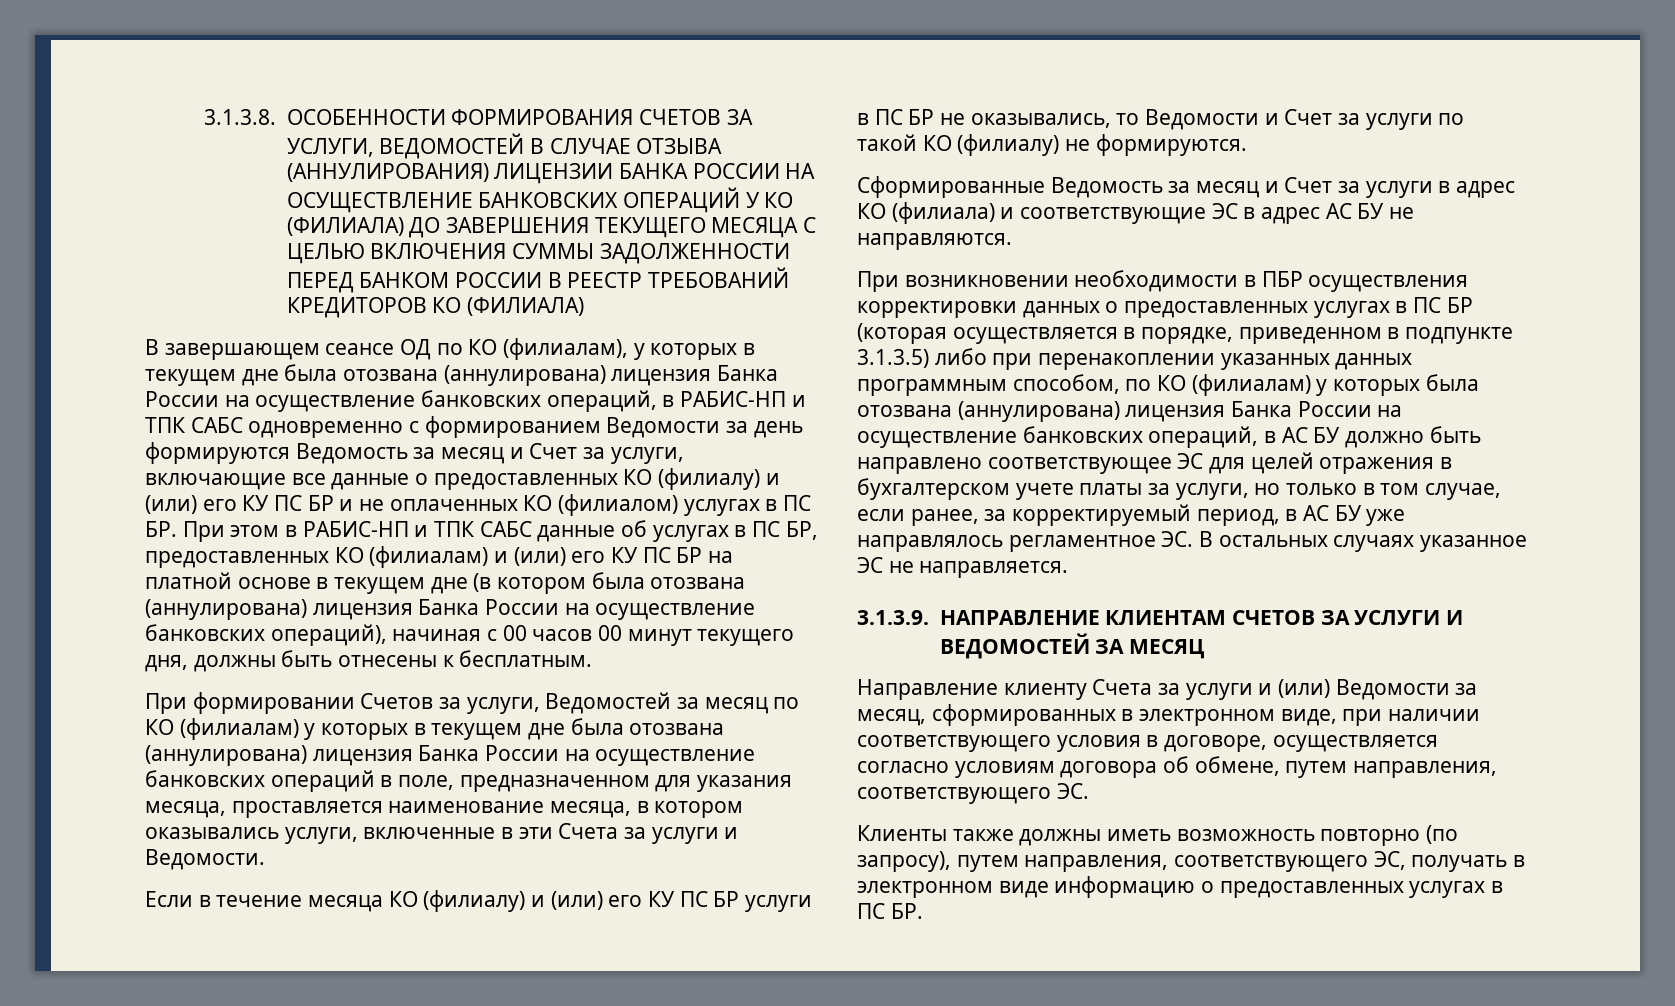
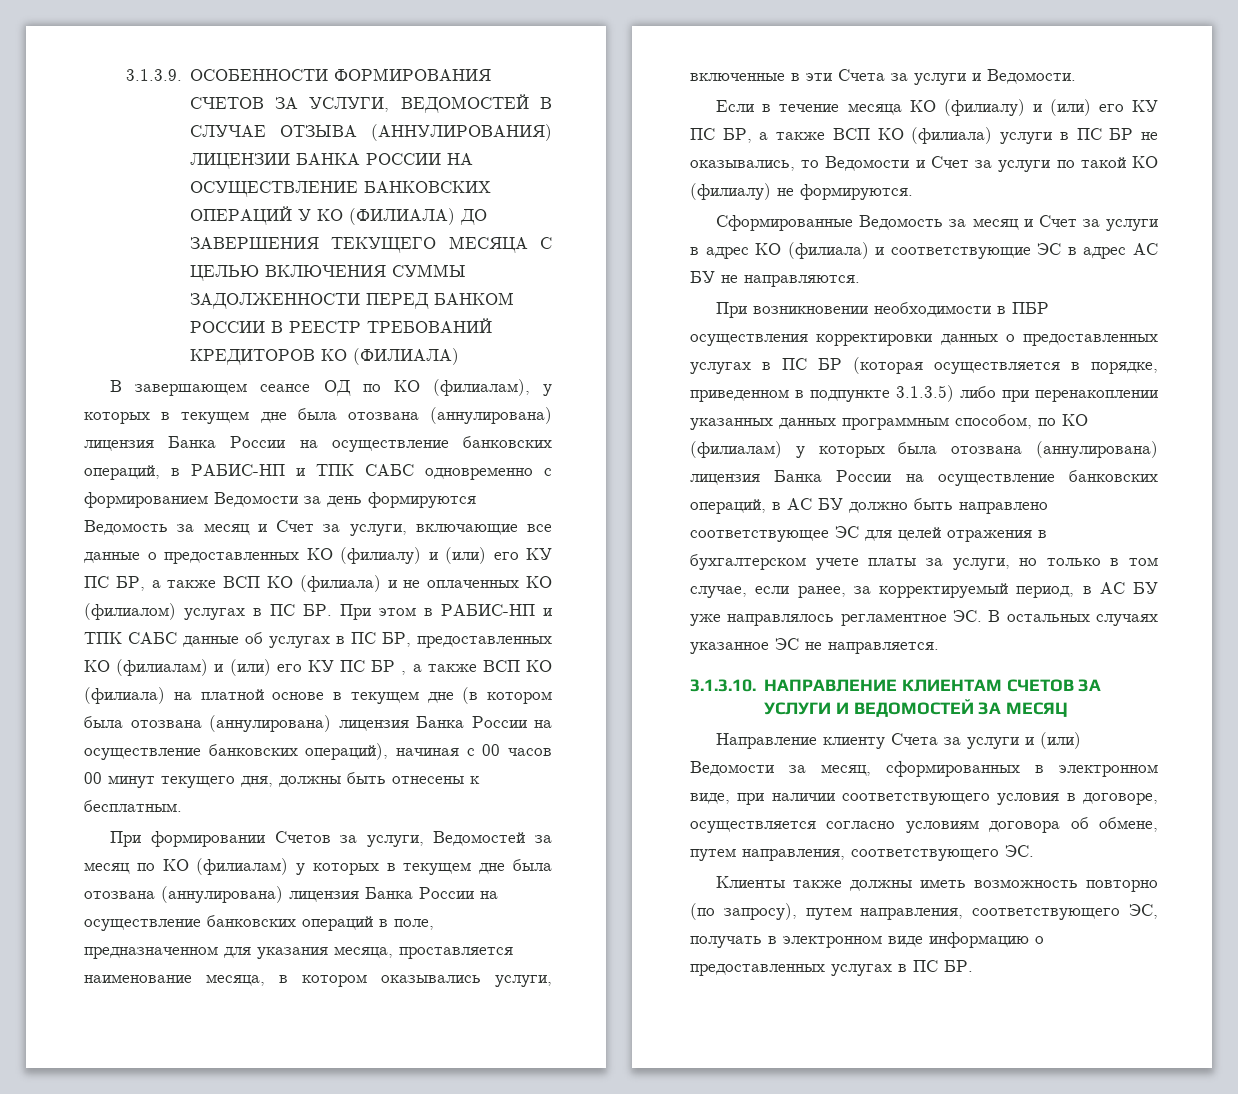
[204,109,277,125] 3.1.3.8. -> [125,69,182,81] 3.1.3.9.
[307,495,334,511] БР -> [115,575,381,592] БР, а также ВСП КО (филиала)
(703, 555) none -> [401,660,552,675] [84,687,165,704] , а также ВСП КО (филиала)
[713,891,740,907] БР -> [722,127,993,144] БР, а также ВСП КО (филиала)
[857,610,929,625] 3.1.3.9. -> [690,679,756,692] 3.1.3.10.

